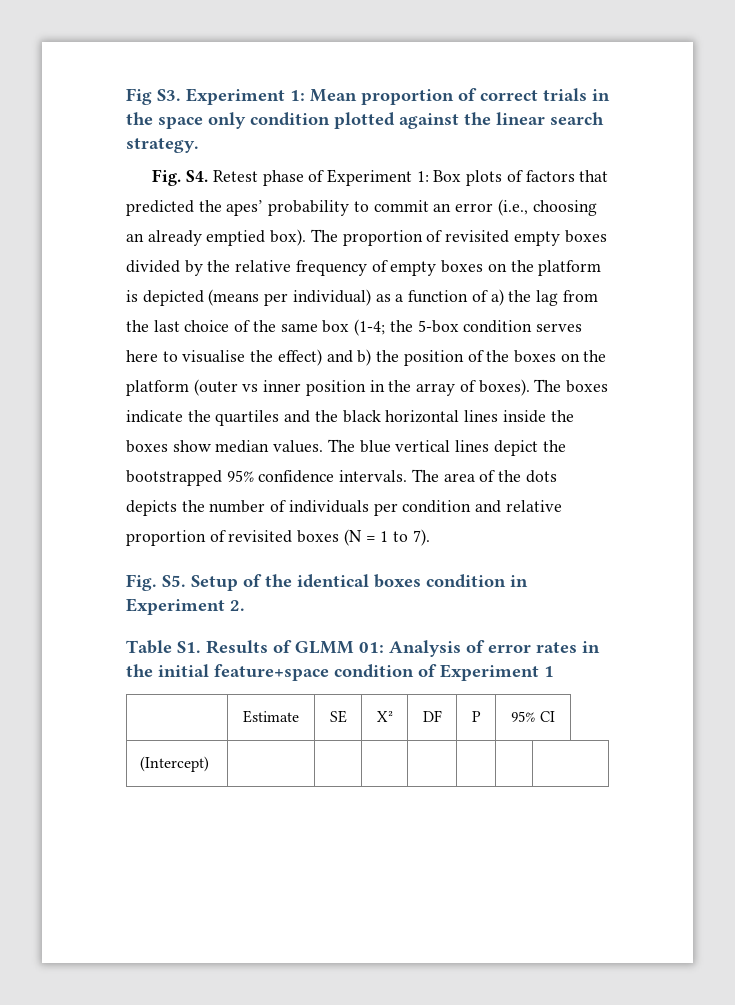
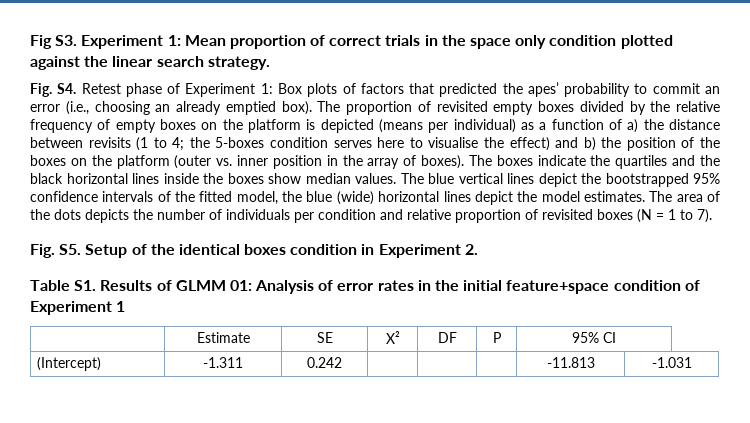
[535,290,598,306] [126,319,459,336] lag from the last choice of the same box (1-4; the 5-box -> [669,119,721,130] [30,137,265,151] distance between revisits (1 to 4; the 5-boxes
[242,384,259,392] vs -> [216,158,233,166] vs.
[339,470,408,482] intervals. -> [102,191,645,205] intervals of the fitted model, the blue (wide) horizontal lines depict the model estimates.
(209, 764) | | | | | | -> [203,357,244,368] [307,357,342,368] [546,357,595,368] [651,357,692,368] -1.311 | 0.242 | | | | -11.813 | -1.031

